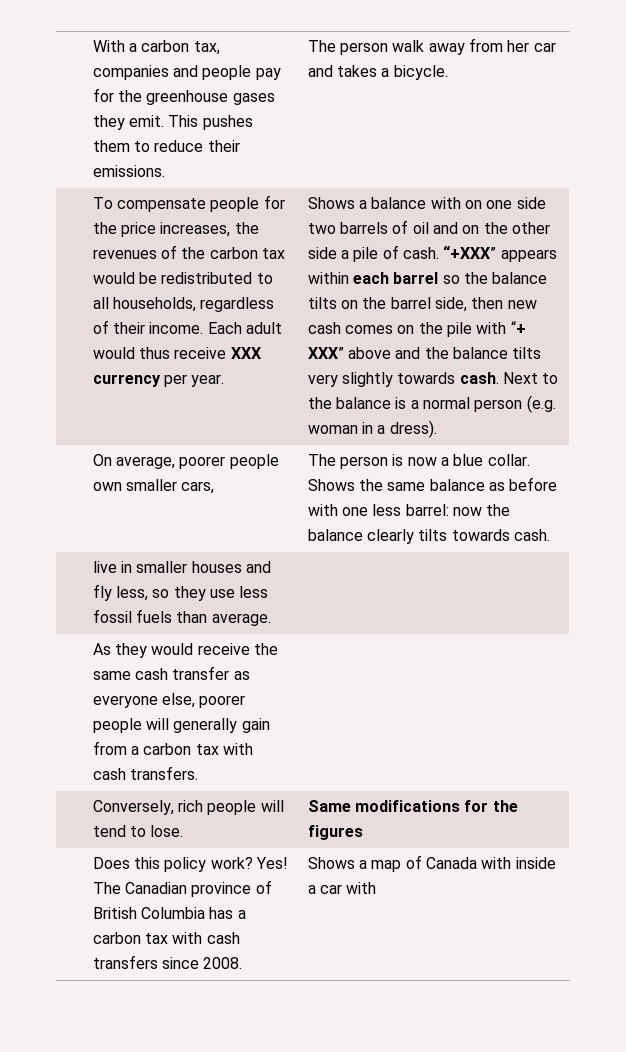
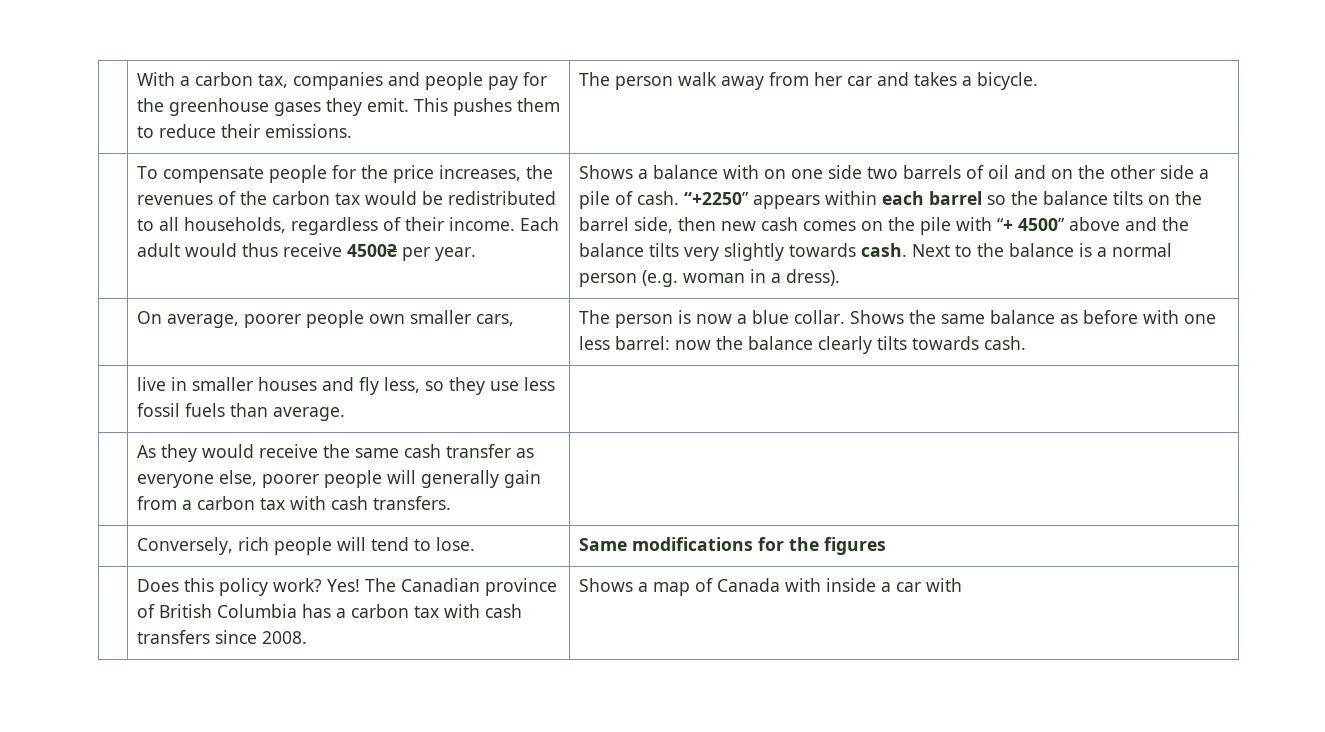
[230,347,261,359] [92,374,161,387] XXX currency -> [346,244,397,257] 4500₴
[443,245,497,259] “+XXX” -> [683,192,749,205] “+2250”
[307,347,344,359] XXX” -> [1017,218,1065,231] 4500”

